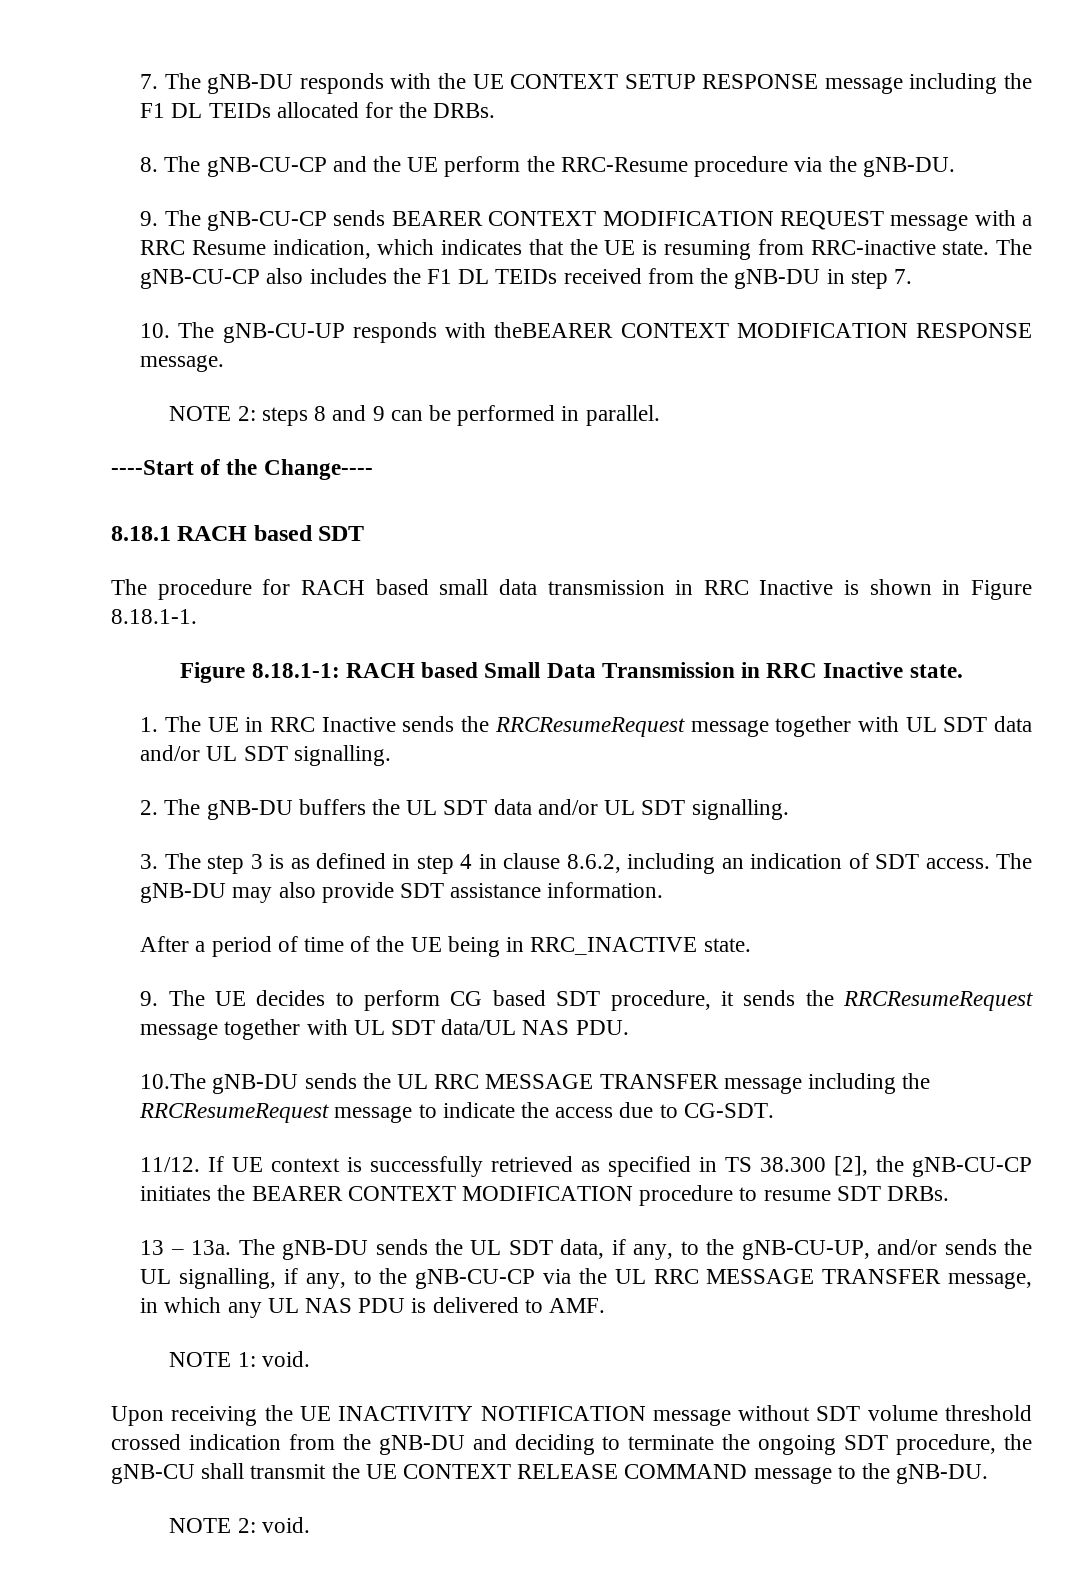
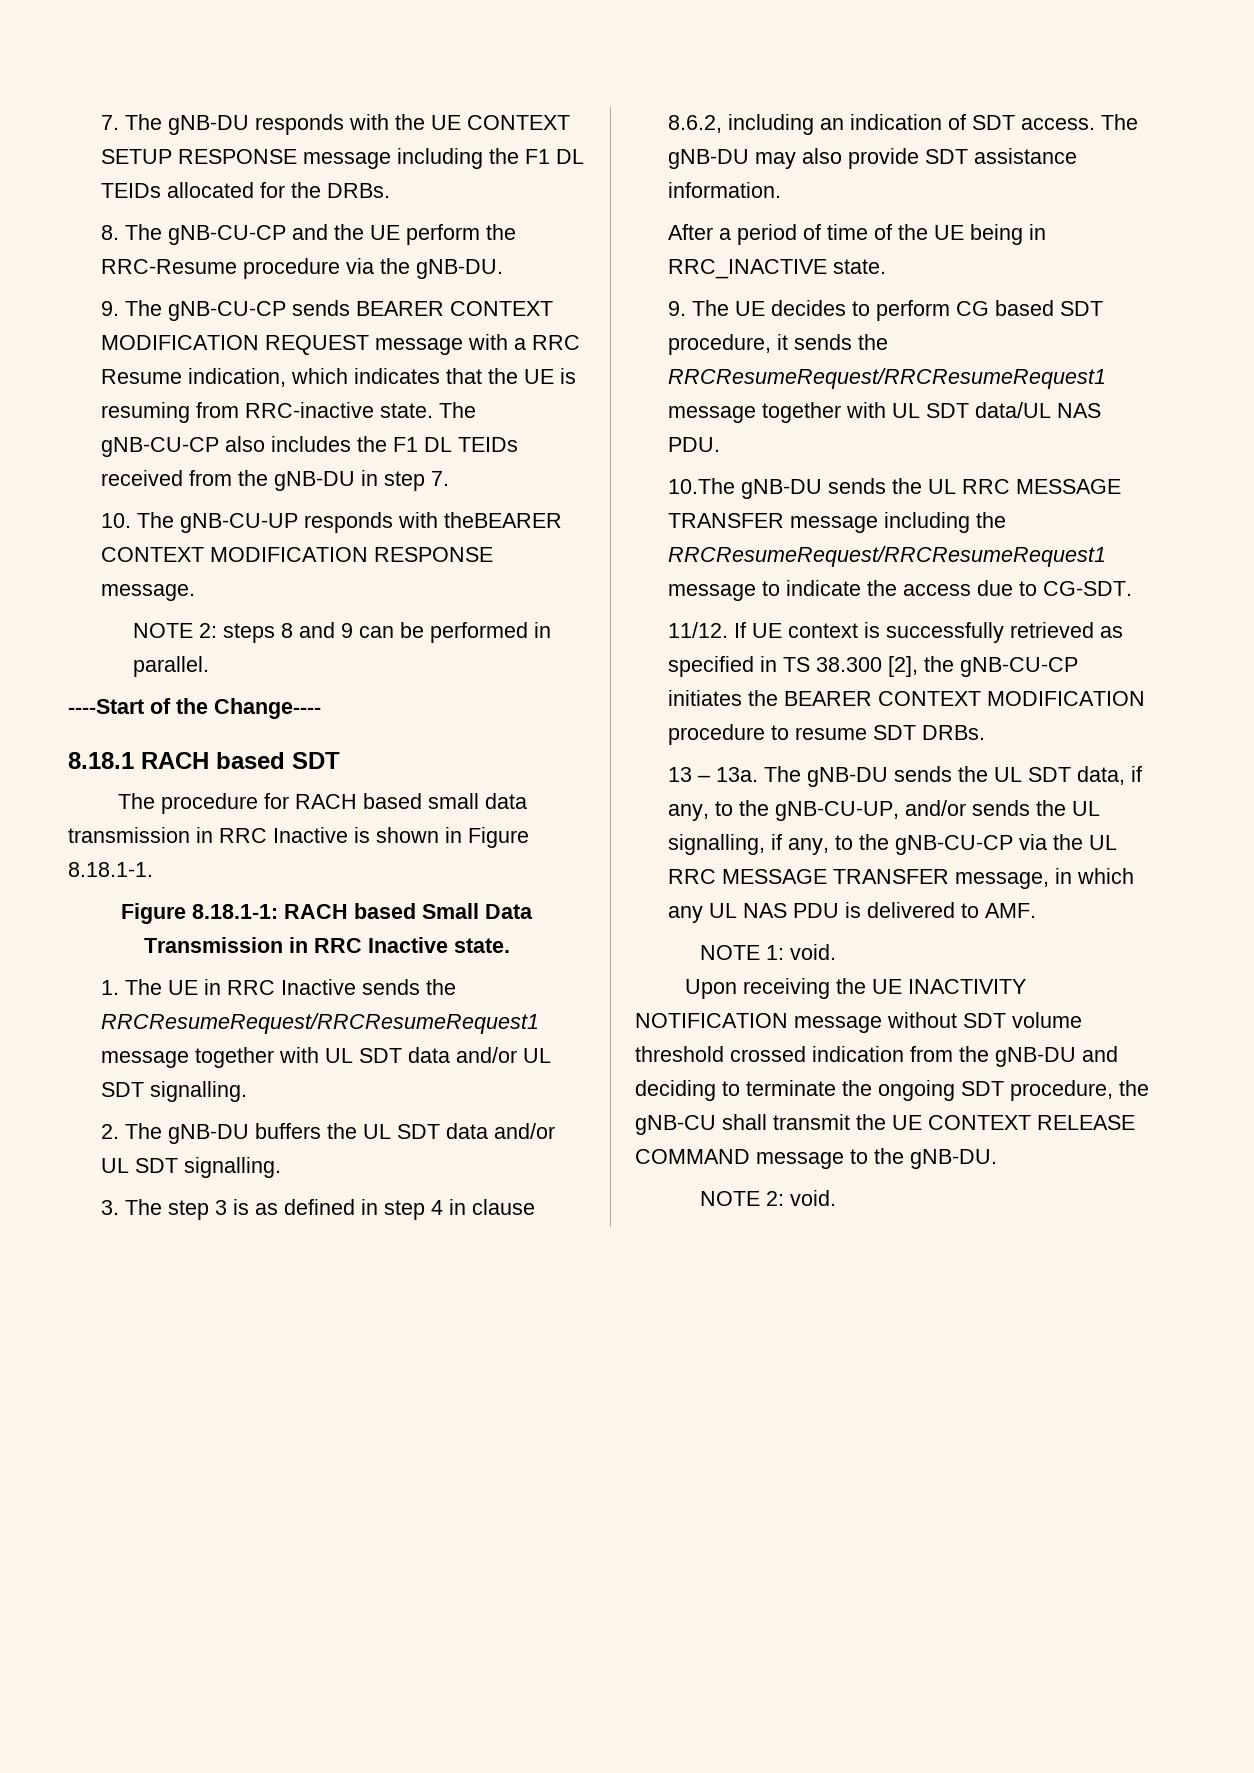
[494,717,685,737] RRCResumeRequest -> [100,1013,539,1034] RRCResumeRequest/RRCResumeRequest1
[843,991,1033,1011] RRCResumeRequest -> [667,368,1106,389] RRCResumeRequest/RRCResumeRequest1
[139,1103,330,1123] RRCResumeRequest -> [667,546,1106,567] RRCResumeRequest/RRCResumeRequest1

